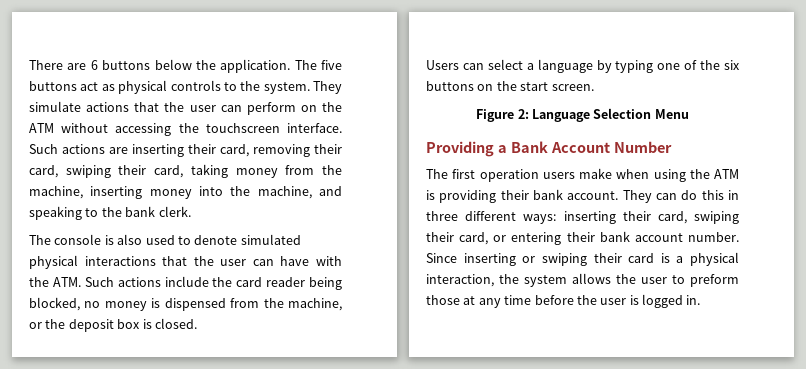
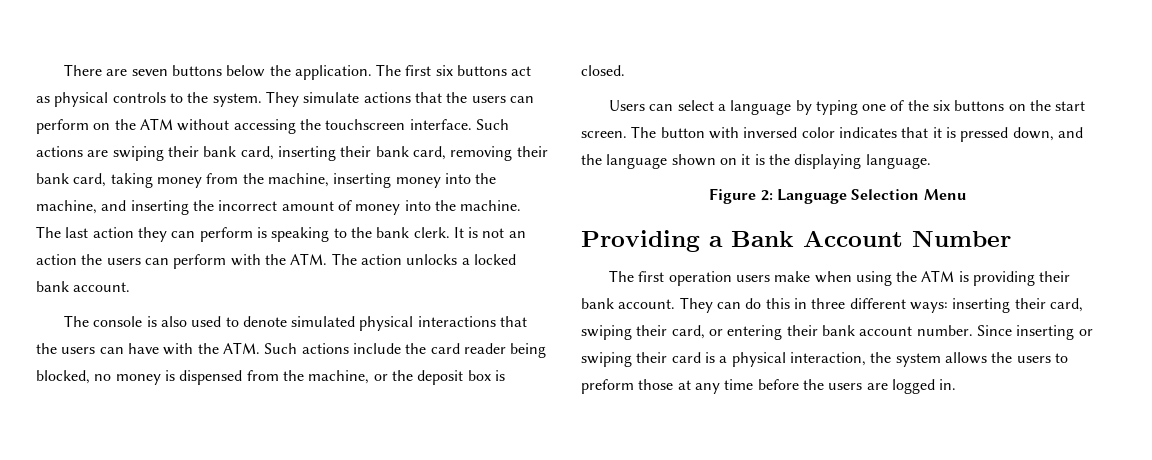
[90,60,98,70] 6 -> [131,69,168,76] seven
[321,60,342,70] five -> [405,65,453,76] first six
[189,105,216,112] user -> [471,96,506,103] users
[132,144,216,157] inserting their -> [112,146,409,161] swiping their bank card, inserting their bank
[29,165,147,178] card, swiping their -> [36,173,69,184] bank
(343, 191) none -> [130,200,522,215] [36,226,267,242] inserting the incorrect amount of money into the machine. The last action they can perform is
(191, 211) none -> [453,227,526,238] [36,253,516,269] [36,281,131,292] It is not an action the users can perform with the ATM. The action unlocks a locked bank account.
[220,259,247,266] user -> [61,347,96,354] users
(594, 87) none -> [631,126,1083,142] [581,154,931,169] The button with inversed color indicates that it is pressed down, and the language shown on it is the displaying language.
[641,277,667,284] user -> [1016,356,1051,363] users
[600,295,639,305] user is -> [828,383,888,390] users are

